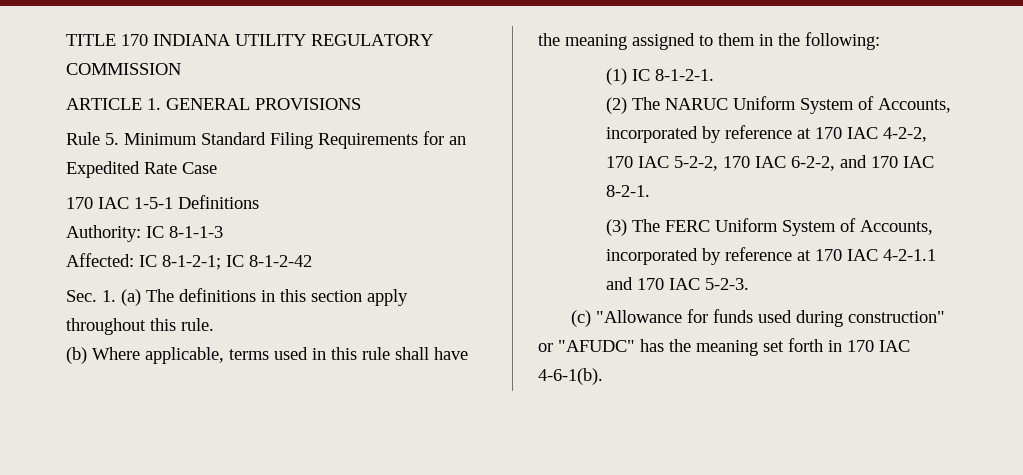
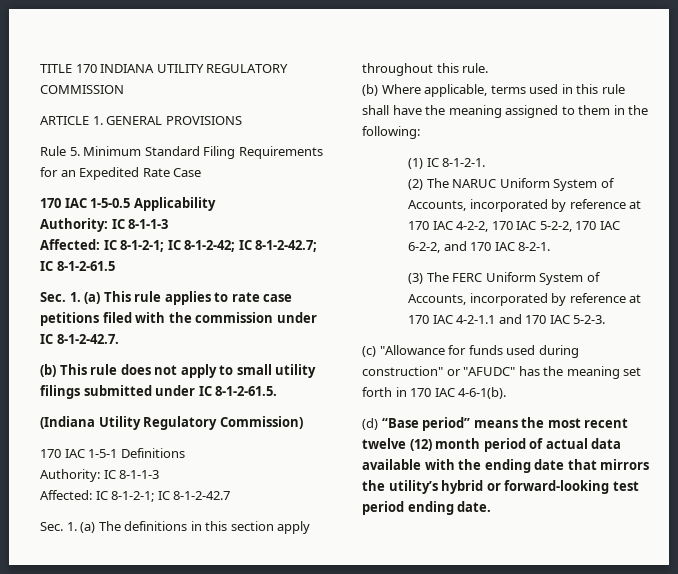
(217, 168) none -> [40,197,216,211] [40,218,169,232] [40,239,318,252] [40,261,115,271] [40,291,293,305] [40,312,317,326] [40,334,119,344] [40,364,317,378] [40,385,278,399] [40,416,303,430] // 170 IAC 1-5-0.5 Applicability // Authority: IC 8-1-1-3 // Affected: IC 8-1-2-1; IC 8-1-2-42; IC 8-1-2-42.7; IC 8-1-2-61.5 // Sec. 1. (a) This rule applies to rate case petitions filed with the commission under IC 8-1-2-42.7. // (b) This rule does not apply to small utility filings submitted under IC 8-1-2-61.5. // (Indiana Utility Regulatory Commission)
[249,255,312,267] 8-1-2-42 -> [173,491,231,500] 8-1-2-42.7
(603, 376) none -> [362,417,629,431] [362,438,622,452] [362,459,650,473] [362,480,639,494] [362,501,492,515] // (d) “Base period” means the most recent twelve (12) month period of actual data available with the ending date that mirrors the utility’s hybrid or forward-looking test period ending date.

